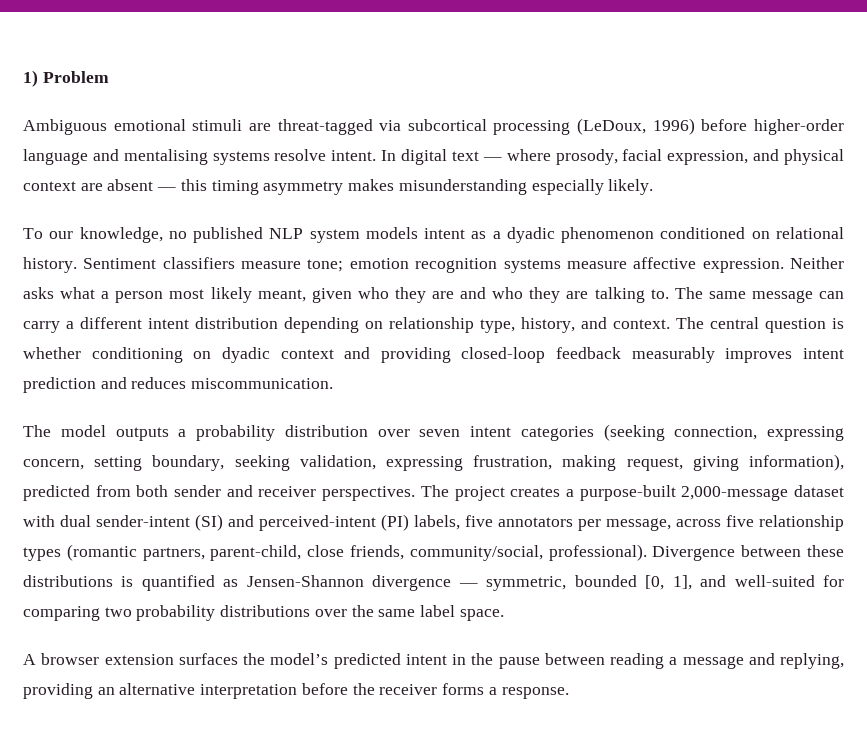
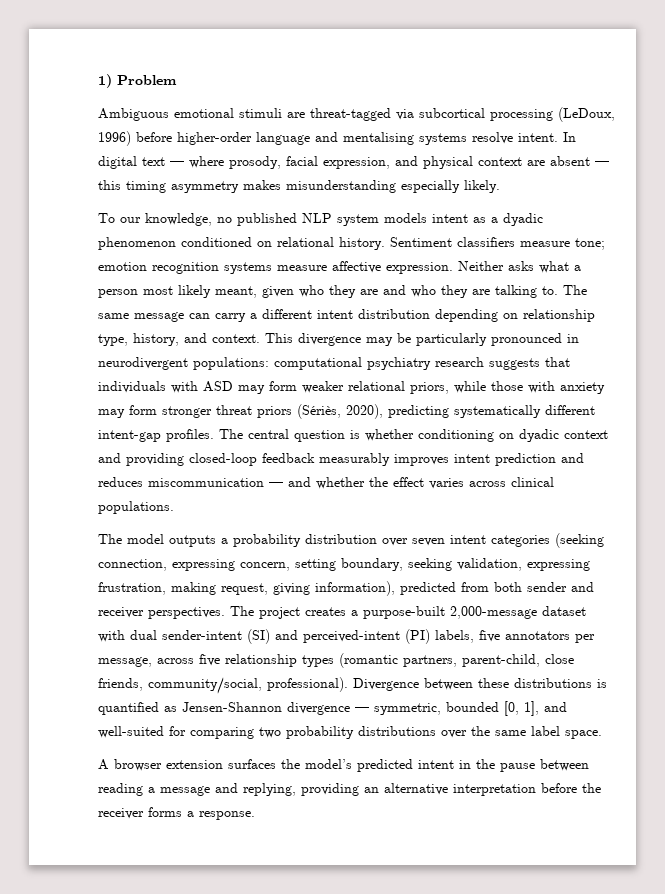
(670, 324) none -> [265,333,579,346] [98,357,570,370] [98,381,605,394] [98,404,595,419] [98,429,214,442] This divergence may be particularly pronounced in neurodivergent populations: computational psychiatry research suggests that individuals with ASD may form weaker relational priors, while those with anxiety may form stronger threat priors (Sériès, 2020), predicting systematically different intent-gap profiles.
[191,378,334,389] miscommunication. -> [148,477,554,489] [98,501,174,514] miscommunication — and whether the effect varies across clinical populations.

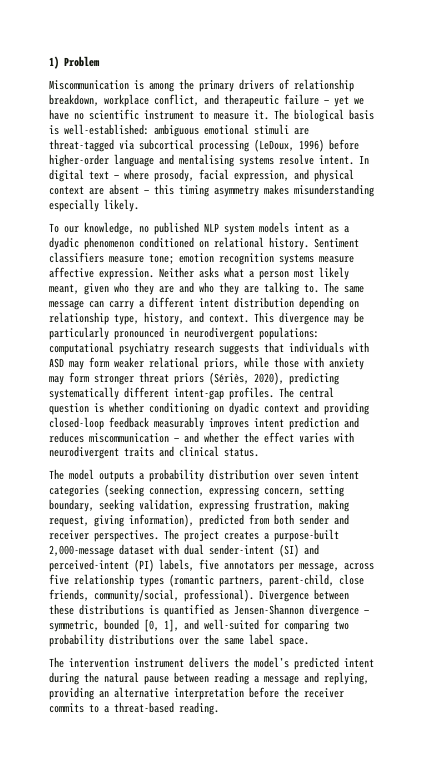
[98,108,169,121] Ambiguous -> [49,79,354,92] [49,94,364,107] [49,109,374,122] [49,124,199,137] Miscommunication is among the primary drivers of relationship breakdown, workplace conflict, and therapeutic failure — yet we have no scientific instrument to measure it. The biological basis is well-established: ambiguous
[469,477,554,487] [98,501,174,514] across clinical populations. -> [334,432,354,442] [49,446,259,459] with neurodivergent traits and clinical status.
[98,759,276,771] A browser extension surfaces -> [49,657,229,668] The intervention instrument delivers
[459,759,495,769] in the -> [49,672,139,685] during the natural
[148,807,255,820] forms a response. -> [49,702,219,715] commits to a threat-based reading.

